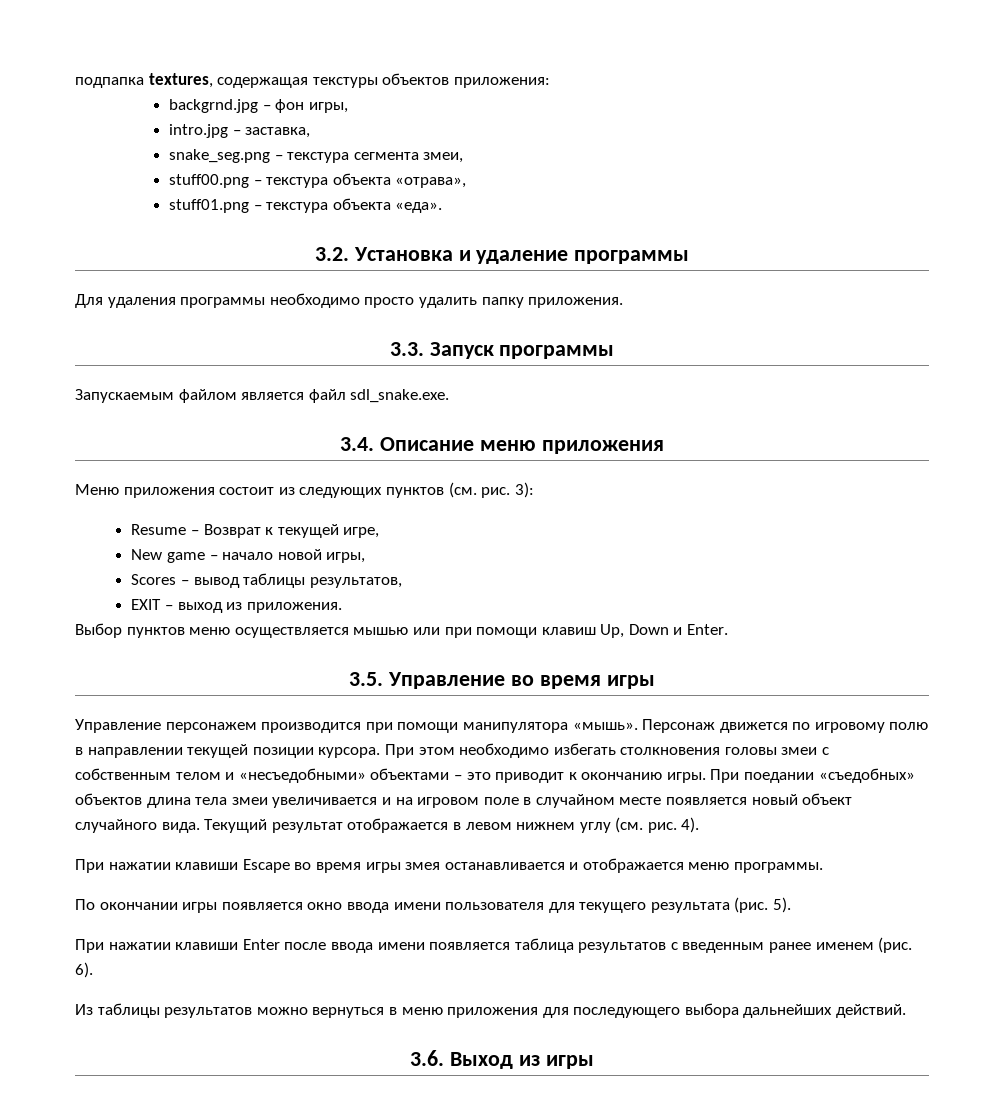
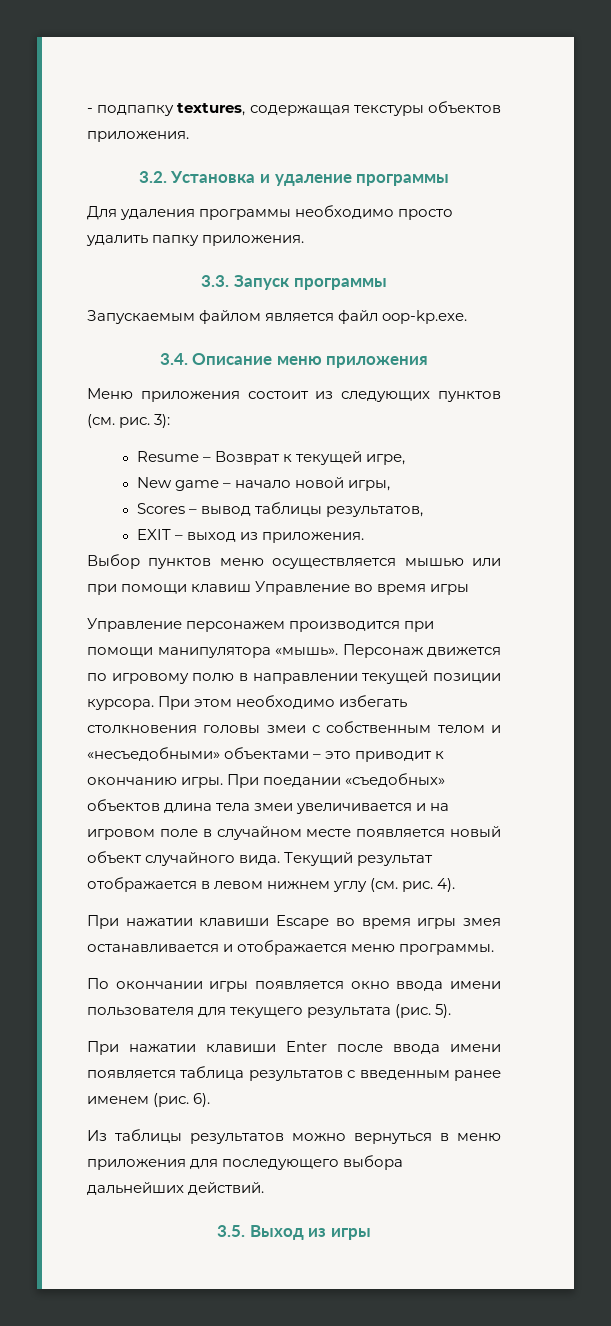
[75,77,144,88] подпапка -> [87,105,175,116] - подпапку
[453,77,550,88] [169,99,348,113] [169,124,311,138] [169,149,464,163] [169,173,467,188] [169,198,443,213] приложения: // backgrnd.jpg – фон игры, // intro.jpg – заставка, // snake_seg.png – текстура сегмента змеи, // stuff00.png – текстура объекта «отрава», // stuff01.png – текстура объекта «еда». -> [87,131,189,142] приложения.
[350,389,450,403] sdl_snake.exe. -> [382,310,468,324] oop-kp.exe.
[600,624,729,638] [349,672,384,686] Up, Down и Enter. // 3.5. -> (252, 588) none
[410,1050,445,1066] 3.6. -> [217,1225,246,1237] 3.5.

